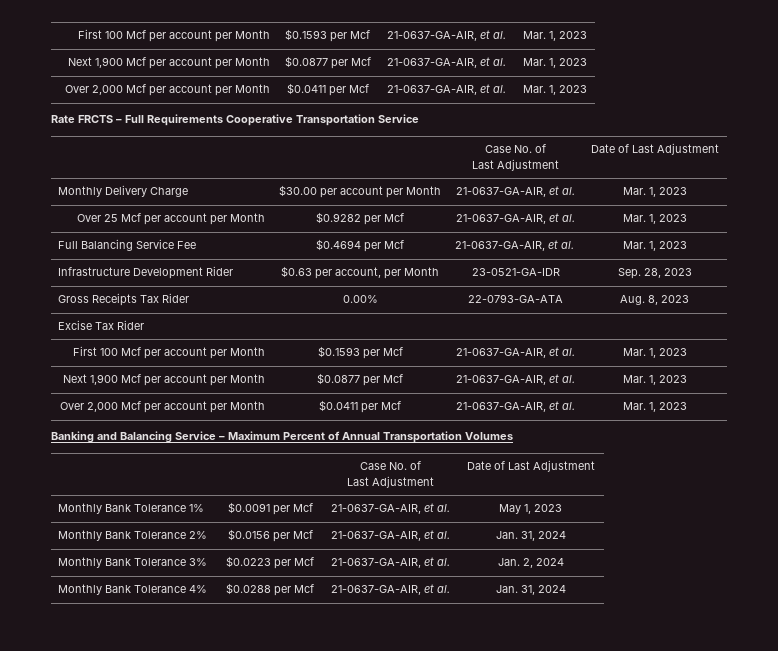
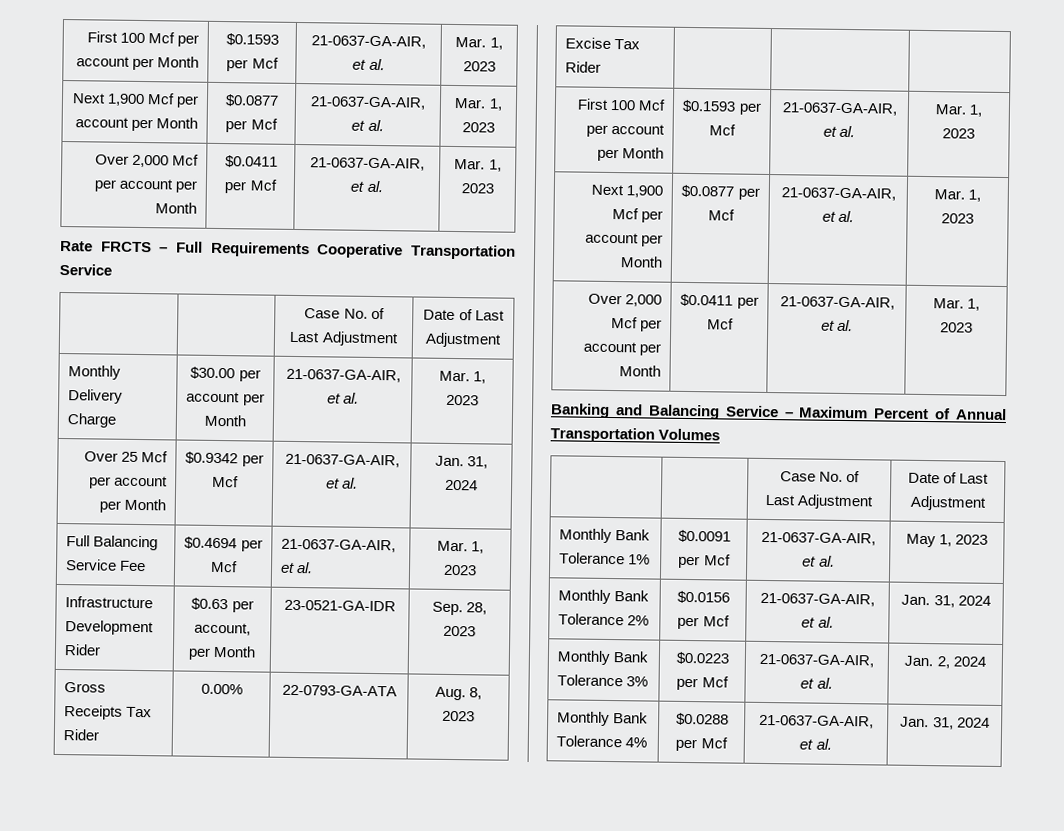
[316,212,404,225] [456,213,575,224] [622,214,687,224] $0.9282 per Mcf | 21-0637-GA-AIR, et al. | Mar. 1, 2023 -> [185,451,264,467] [211,475,239,488] [284,453,400,468] [325,477,359,489] [434,455,489,469] [445,479,478,491] $0.9342 per Mcf | 21-0637-GA-AIR, et al. | Jan. 31, 2024

